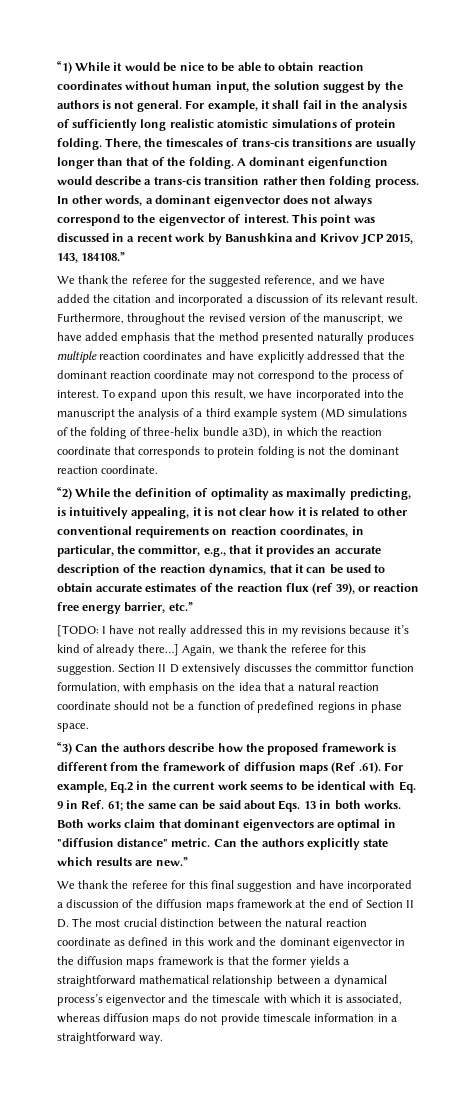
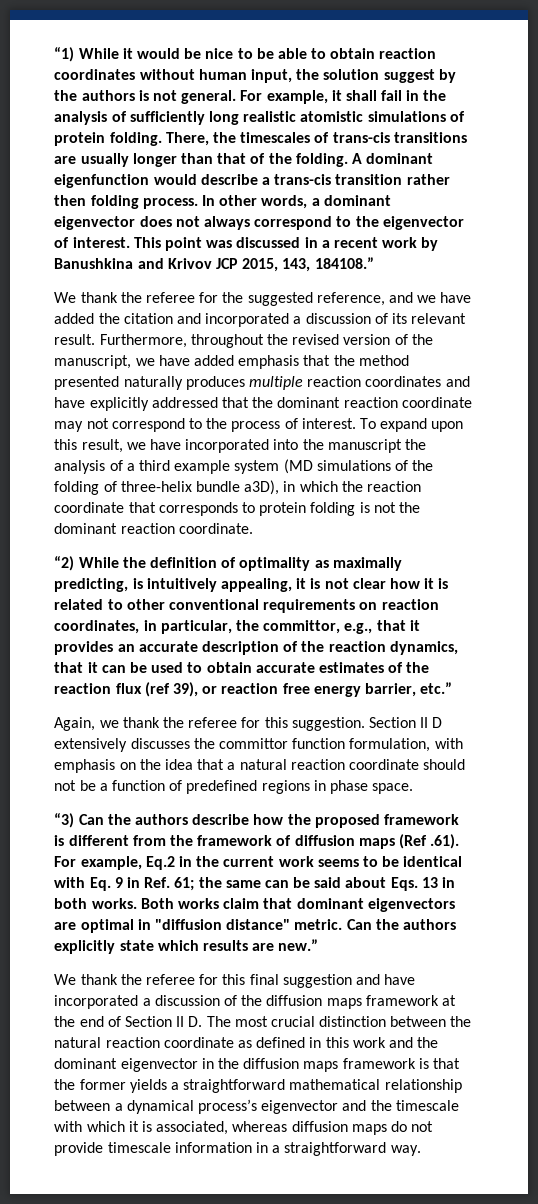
[56,625,409,637] [56,644,179,656] [TODO: I have not really addressed this in my revisions because it’s kind of already there…] -> (453, 688) none

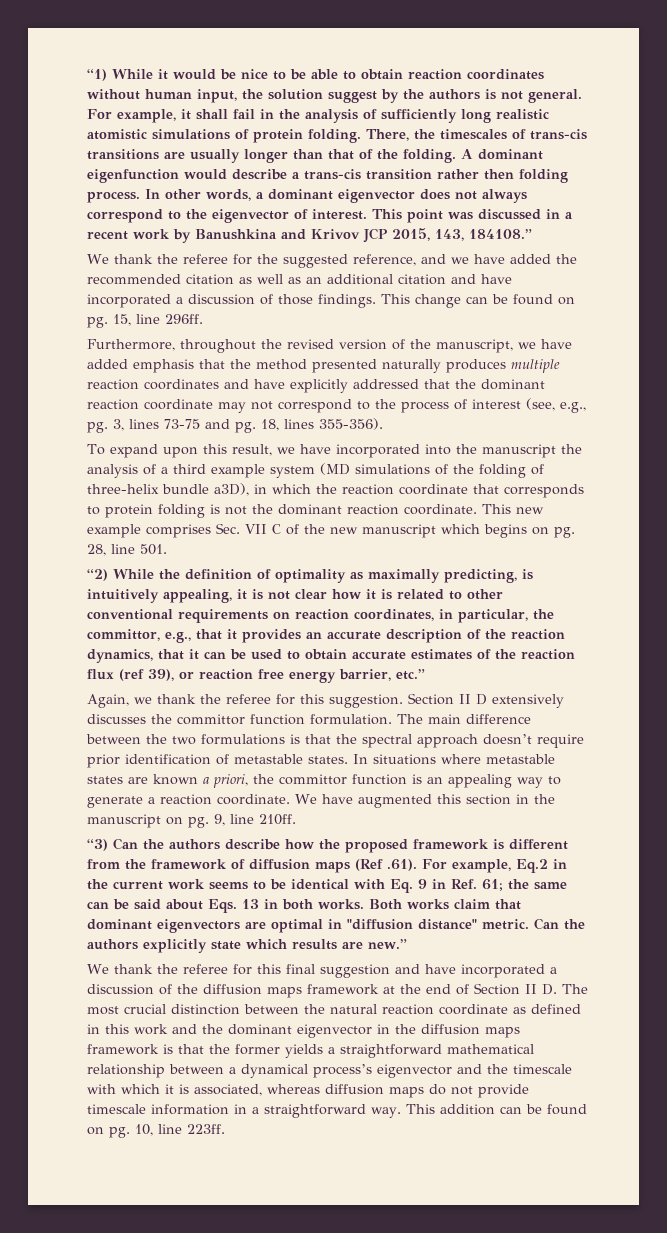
(120, 318) none -> [86,274,393,285] recommended citation as well as an additional
[205,313,467,327] [54,334,96,345] incorporated a discussion of its relevant result. -> [480,274,512,284] [86,294,575,308] [86,314,203,328] have incorporated a discussion of those findings. This change can be found on pg. 15, line 296ff. //
[301,418,356,429] interest. -> [471,398,586,413] [86,418,383,433] interest (see, e.g., pg. 3, lines 73-75 and pg. 18, lines 355-356). //
(253, 528) none -> [481,504,544,514] [86,523,575,538] [86,544,167,556] This new example comprises Sec. VII C of the new manuscript which begins on pg. 28, line 501.
[349,738,463,752] [54,759,466,773] [54,780,414,794] formulation, with emphasis on the idea that a natural reaction coordinate should not be a function of predefined regions in phase space. -> [309,714,531,725] [85,734,584,748] [86,754,555,768] [86,774,561,788] [86,794,555,808] [86,814,296,828] formulation. The main difference between the two formulations is that the spectral approach doesn’t require prior identification of metastable states. In situations where metastable states are known a priori, the committor function is an appealing way to generate a reaction coordinate. We have augmented this section in the manuscript on pg. 9, line 210ff.
(421, 1150) none -> [405,1104,587,1115] [86,1124,225,1138] This addition can be found on pg. 10, line 223ff.

